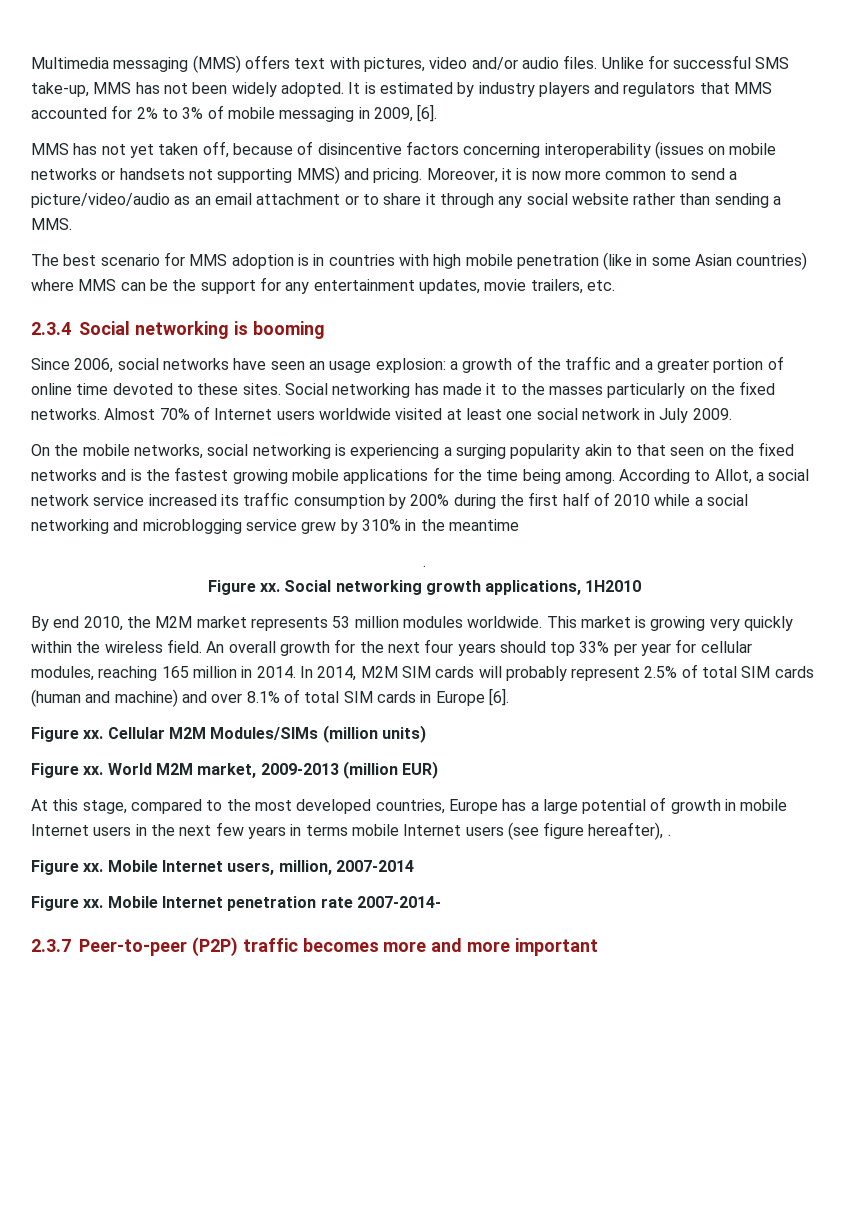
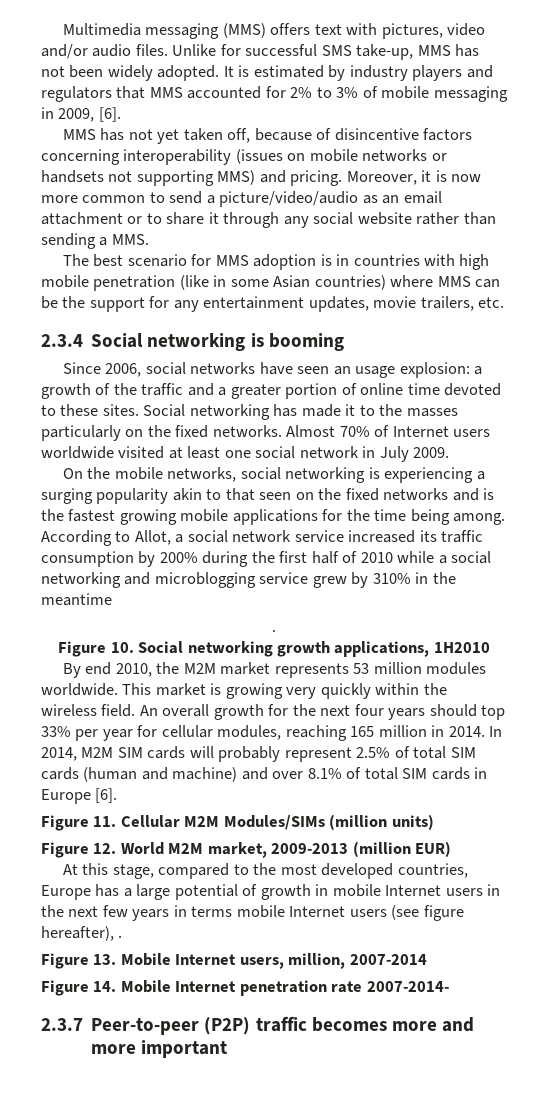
[259,583,280,592] xx. -> [110,642,134,653] 10.
[83,730,104,739] xx. -> [93,816,117,827] 11.
[83,766,104,775] xx. -> [93,843,117,854] 12.
[83,863,104,872] xx. -> [93,954,117,965] 13.
[83,899,104,908] xx. -> [93,981,117,992] 14.

